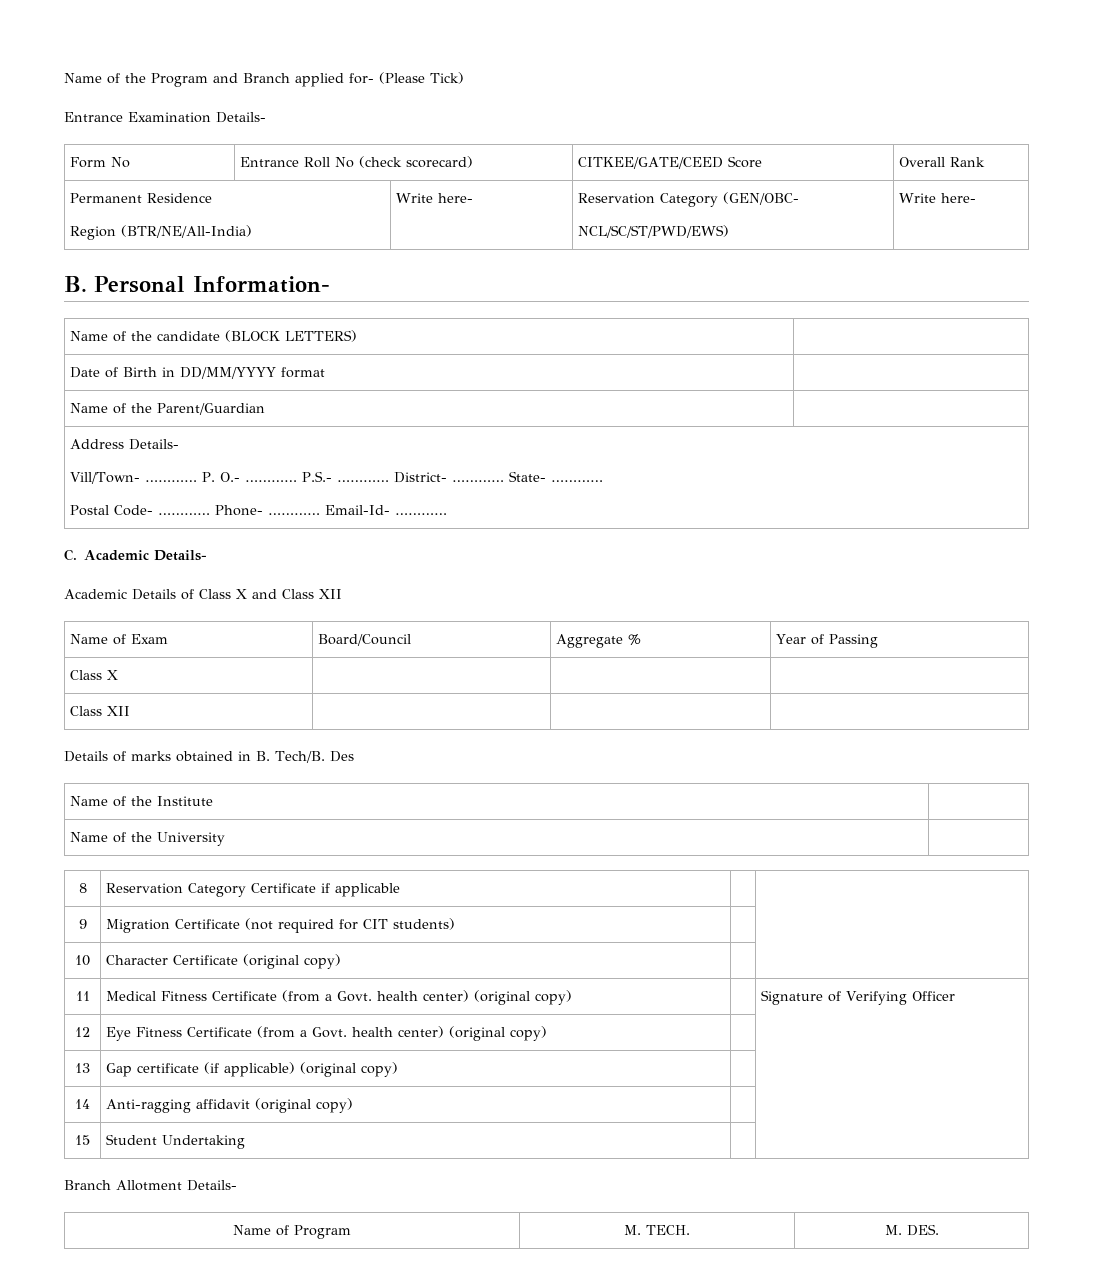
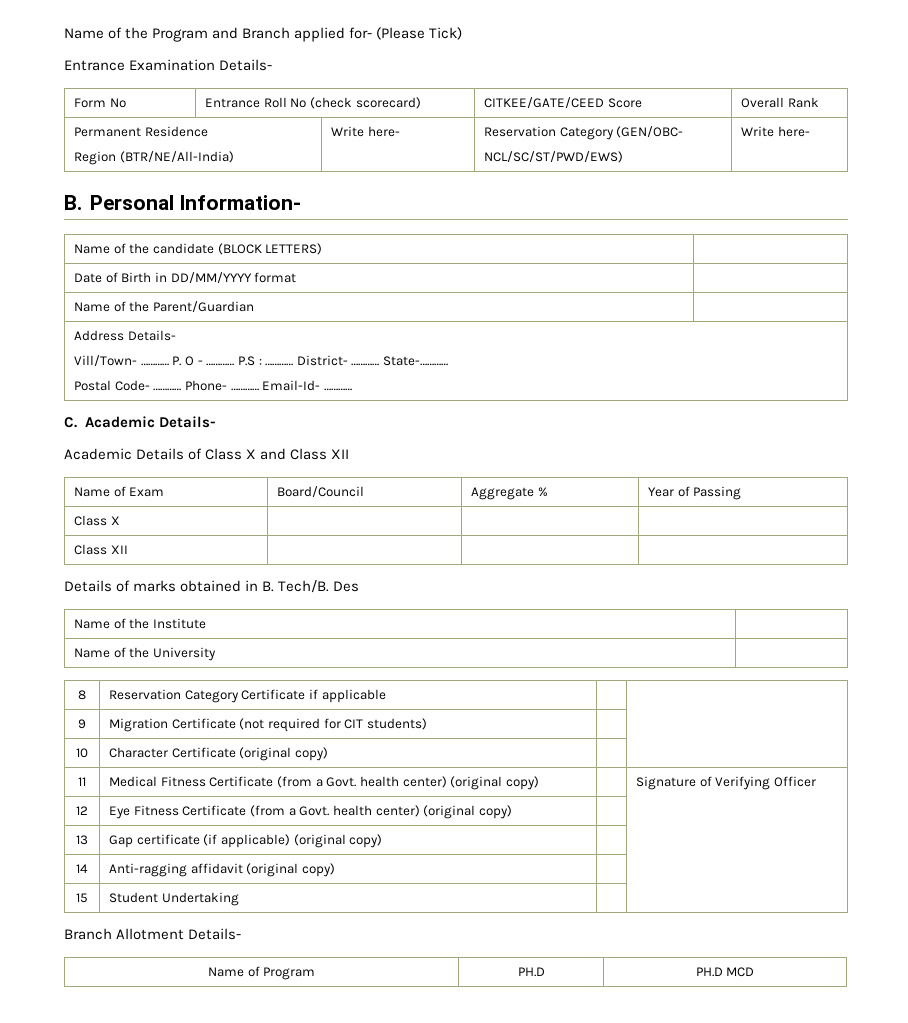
[220,471,333,482] O.- ………… P.S.- -> [184,356,262,366] O - ………… P.S :
[509,471,604,482] State- ………… -> [383,356,449,366] State-…………
[623,1225,690,1235] [884,1224,939,1236] M. TECH. | M. DES. -> [517,967,545,977] [695,967,755,977] PH.D | PH.D MCD

